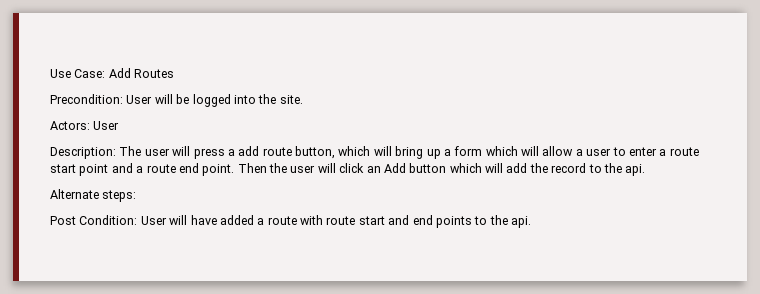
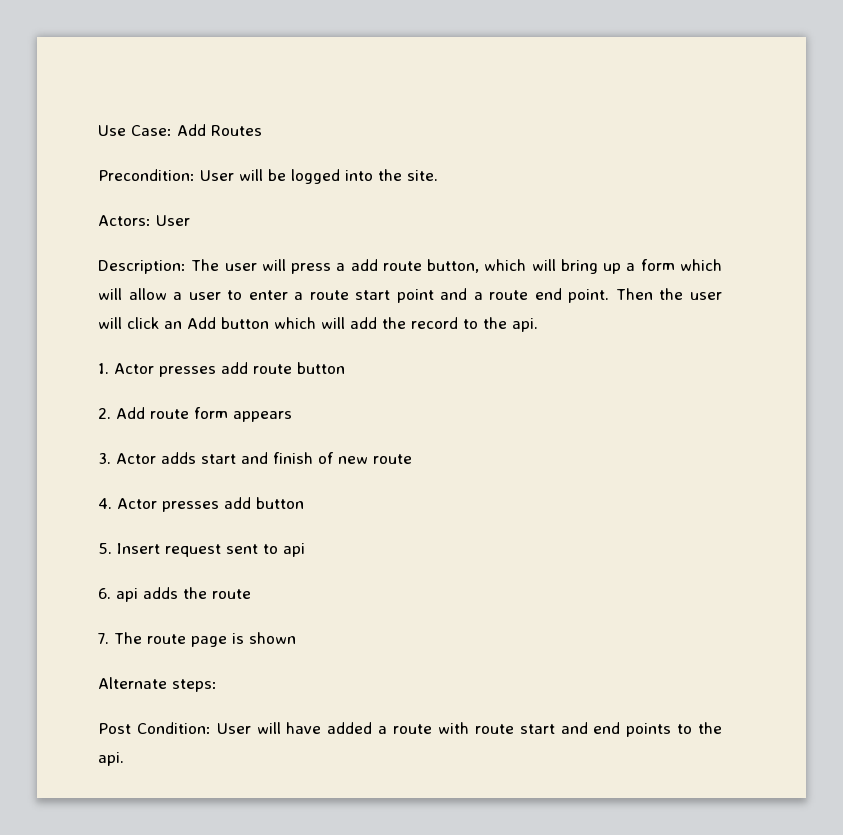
(646, 170) none -> [98,362,345,377] [98,407,292,422] [98,452,412,464] [98,497,304,512] [98,543,305,557] [98,587,251,602] [98,632,296,647] // 1. Actor presses add route button // 2. Add route form appears // 3. Actor adds start and finish of new route // 4. Actor presses add button // 5. Insert request sent to api // 6. api adds the route // 7. The route page is shown

